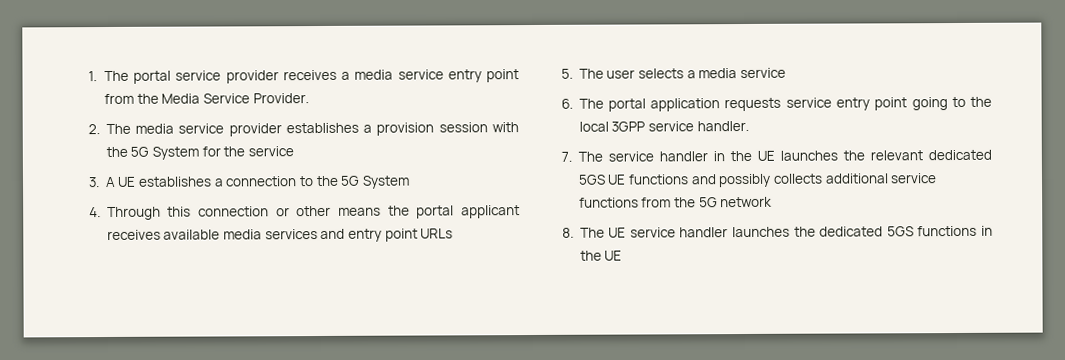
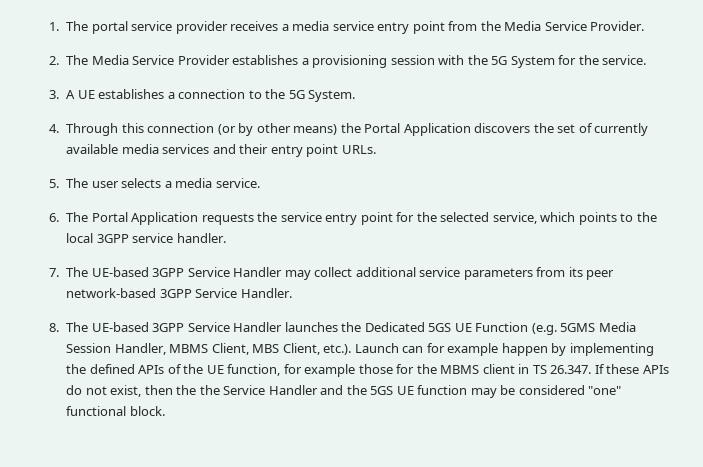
[135,122,435,137] media service provider establishes a provision -> [91,55,388,68] Media Service Provider establishes a provisioning
[247,146,294,157] service -> [602,55,647,65] service.
[361,175,410,189] System -> [308,90,356,102] System.
[275,205,520,219] [106,229,161,241] or other means the portal applicant receives -> [217,123,649,136] (or by other means) the Portal Application discovers the set of currently
[347,228,454,242] entry point URLs -> [239,144,376,157] their entry point URLs.
[739,67,786,79] service -> [215,178,260,188] service.
[607,97,948,112] portal application requests service entry point going -> [91,212,617,225] Portal Application requests the service entry point for the selected service, which points
[607,149,992,162] [577,173,938,188] [578,196,773,208] [561,225,993,238] [579,250,623,261] service handler in the UE launches the relevant dedicated 5GS UE functions and possibly collects additional service functions from the 5G network // 8. The UE service handler launches the dedicated 5GS functions in the UE -> [91,267,615,280] [65,288,292,298] [49,322,636,335] [65,343,654,356] [65,364,669,377] [65,385,622,398] [65,406,165,416] UE-based 3GPP Service Handler may collect additional service parameters from its peer network-based 3GPP Service Handler. // 8. The UE-based 3GPP Service Handler launches the Dedicated 5GS UE Function (e.g. 5GMS Media Session Handler, MBMS Client, MBS Client, etc.). Launch can for example happen by implementing the defined APIs of the UE function, for example those for the MBMS client in TS 26.347. If these APIs do not exist, then the the Service Handler and the 5GS UE function may be considered "one" functional block.

